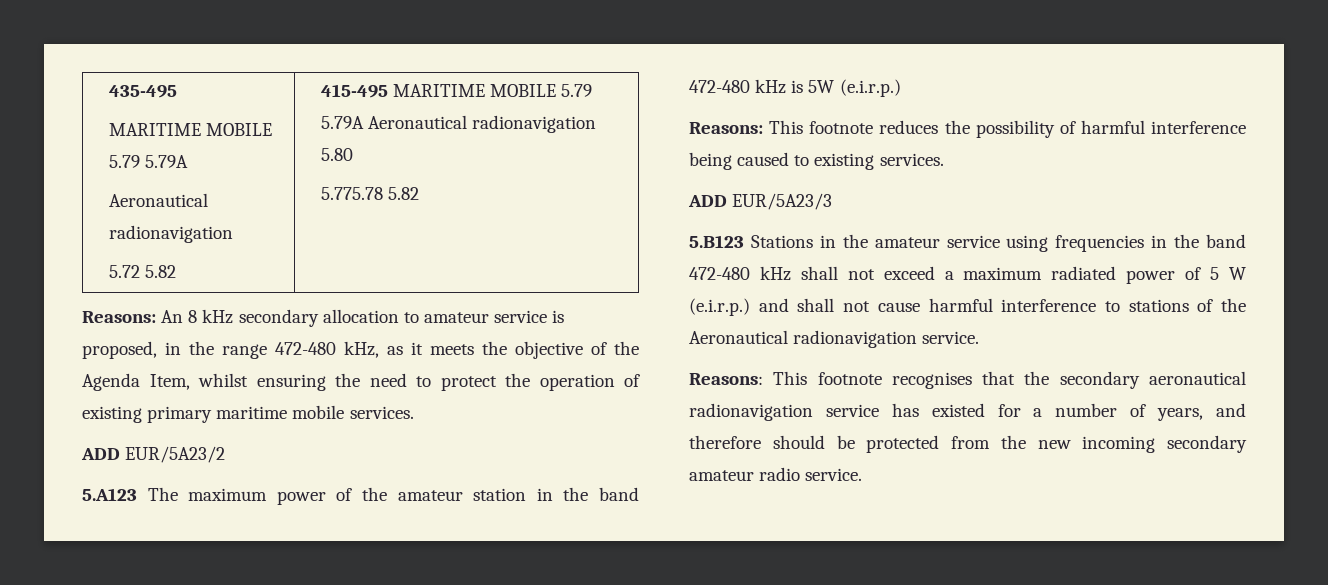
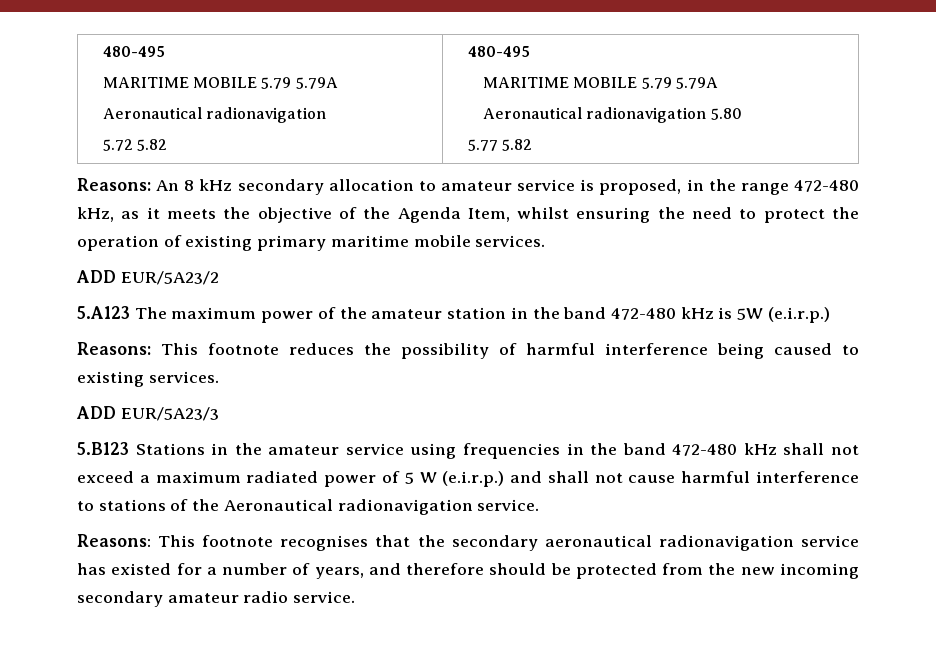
[108,85,177,98] 435-495 -> [102,46,165,57] 480-495
[320,84,593,98] [320,116,364,129] 415-495 MARITIME MOBILE 5.79 5.79A -> [467,46,530,57] [483,77,719,89] 480-495 // MARITIME MOBILE 5.79 5.79A //
[320,187,383,200] 5.775.78 -> [467,139,498,151] 5.77

